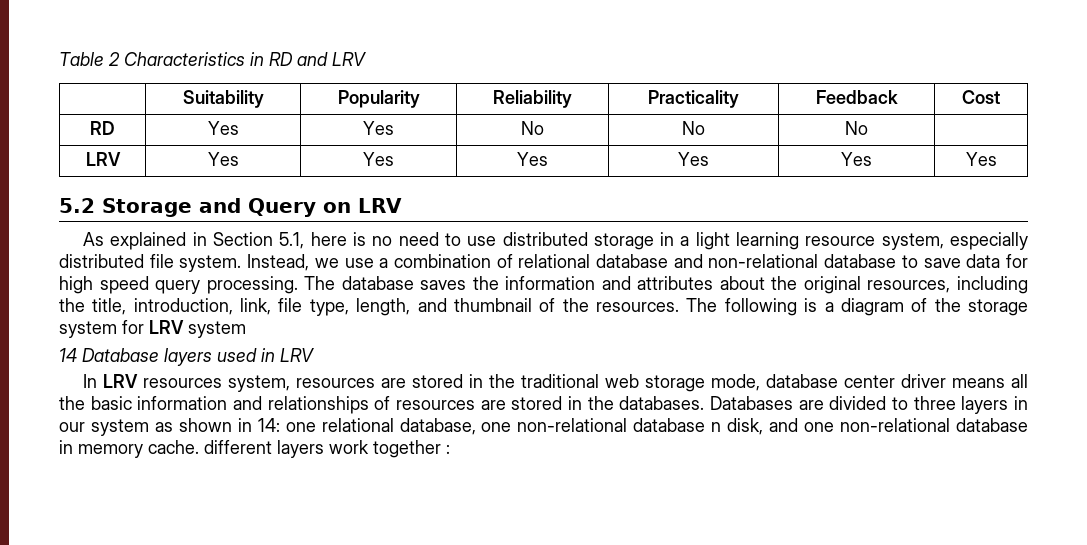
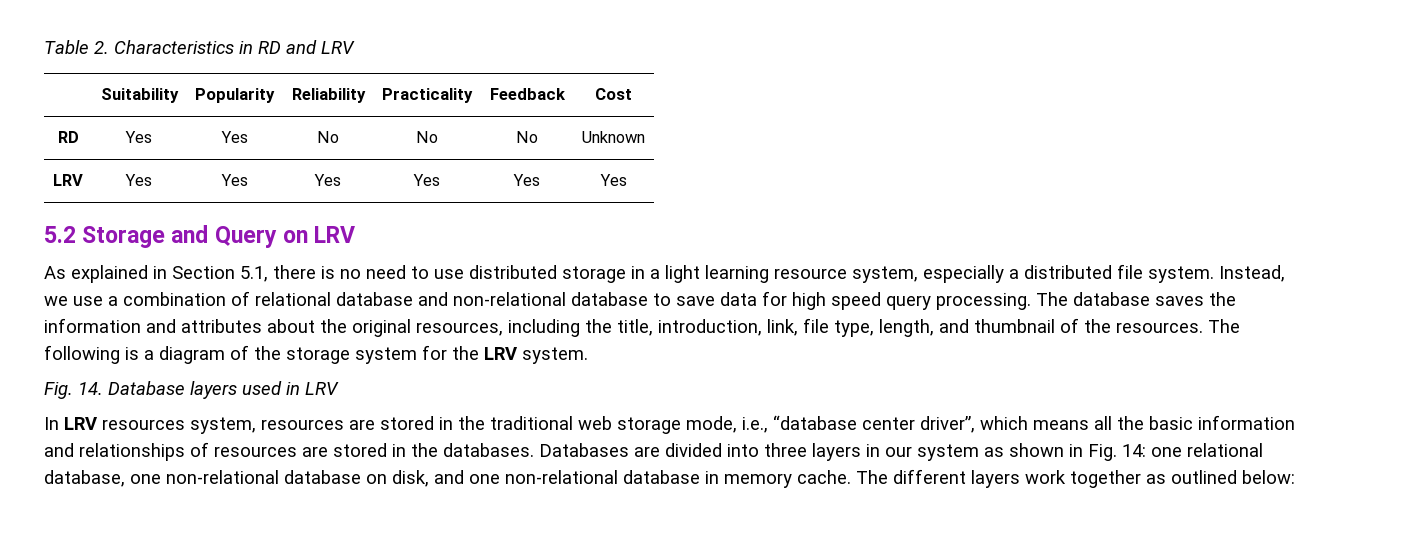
[108,52,120,66] 2 -> [94,41,109,54] 2.
(868, 128) none -> [582,131,645,143] Unknown
[310,232,347,246] here -> [273,265,316,279] there
(1028, 241) none -> [1009,269,1019,279] a
[149,320,246,338] [59,348,77,362] LRV system // 14 -> [452,346,588,364] [44,382,103,399] the LRV system. // Fig. 14.
[766,374,947,388] database center driver -> [742,415,1028,433] i.e., “database center driver”, which
[891,397,908,410] to -> [727,444,759,457] into
(252, 425) none -> [1088,444,1117,461] Fig.
[711,422,722,432] n -> [366,474,387,484] on
(199, 447) none -> [856,470,888,484] The
[446,444,450,454] : -> [1146,470,1295,484] as outlined below:

